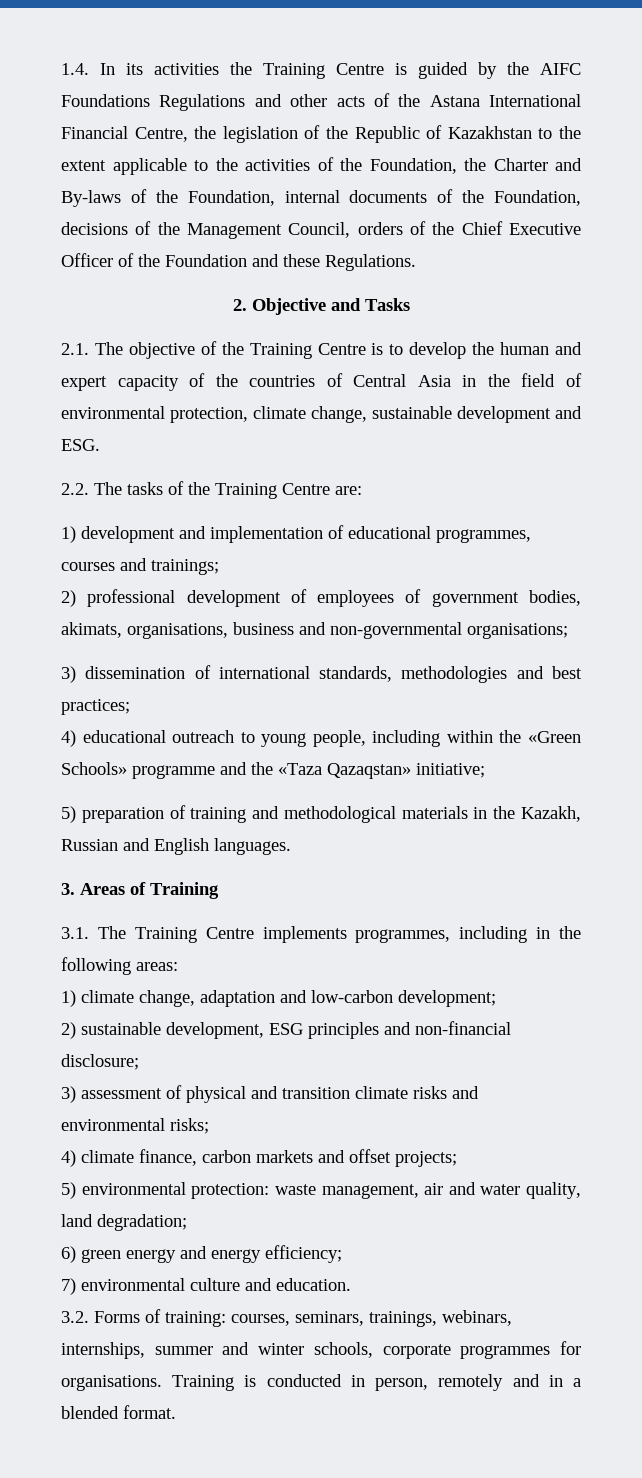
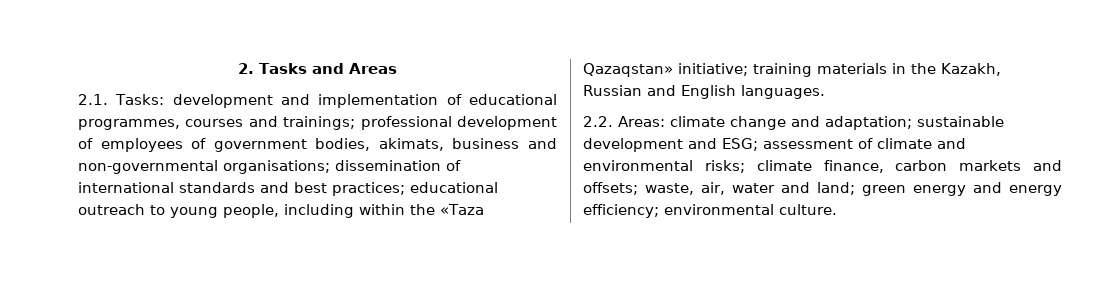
[61,62,581,79] [61,93,581,111] [61,125,582,143] [61,157,582,175] [61,189,581,207] [61,221,581,239] [61,253,416,271] [232,298,410,315] [61,341,582,359] [61,373,583,391] [61,406,582,423] [61,439,100,451] [61,481,362,499] [61,526,76,543] 1.4. In its activities the Training Centre is guided by the AIFC Foundations Regulations and other acts of the Astana International Financial Centre, the legislation of the Republic of Kazakhstan to the extent applicable to the activities of the Foundation, the Charter and By-laws of the Foundation, internal documents of the Foundation, decisions of the Management Council, orders of the Chief Executive Officer of the Foundation and these Regulations. // 2. Objective and Tasks // 2.1. The objective of the Training Centre is to develop the human and expert capacity of the countries of Central Asia in the field of environmental protection, climate change, sustainable development and ESG. // 2.2. The tasks of the Training Centre are: // 1) -> [238,63,397,74] [78,94,165,105] 2. Tasks and Areas // 2.1. Tasks:
[61,590,76,607] // 2) -> (356, 123) none
[127,623,228,639] organisations, -> (444, 144) none
[61,666,76,683] // 3) -> (330, 167) none
[319,666,508,683] standards, methodologies -> [179,182,255,193] standards
[61,730,76,747] // 4) -> (405, 189) none
[527,731,581,743] [61,762,485,779] [61,805,396,823] «Green Schools» programme and the «Taza Qazaqstan» initiative; // 5) preparation of training and methodological -> [440,204,484,215] [583,63,812,77] «Taza Qazaqstan» initiative; training
[61,882,219,899] [61,926,581,943] [61,957,178,975] [61,990,496,1007] [61,1021,511,1039] [61,1054,139,1070] [61,1085,447,1103] 3. Areas of Training // 3.1. The Training Centre implements programmes, including in the following areas: // 1) climate change, adaptation and low-carbon development; // 2) sustainable development, ESG principles and non-financial disclosure; // 3) assessment of physical and transition climate risks -> [583,116,1004,130] [583,138,932,152] 2.2. Areas: climate change and adaptation; sustainable development and ESG; assessment of climate
[61,1150,76,1167] // 4) -> (745, 166) none
[349,1149,457,1167] [61,1182,581,1199] [61,1214,187,1231] [61,1246,76,1263] offset projects; // 5) environmental protection: waste management, air and water quality, land degradation; // 6) -> [583,182,855,195] offsets; waste, air, water and land;
[61,1278,351,1295] [61,1309,512,1327] [61,1341,581,1359] [61,1374,581,1391] [61,1405,176,1419] // 7) environmental culture and education. // 3.2. Forms of training: courses, seminars, trainings, webinars, internships, summer and winter schools, corporate programmes for organisations. Training is conducted in person, remotely and in a blended format. -> [664,204,837,215] environmental culture.

